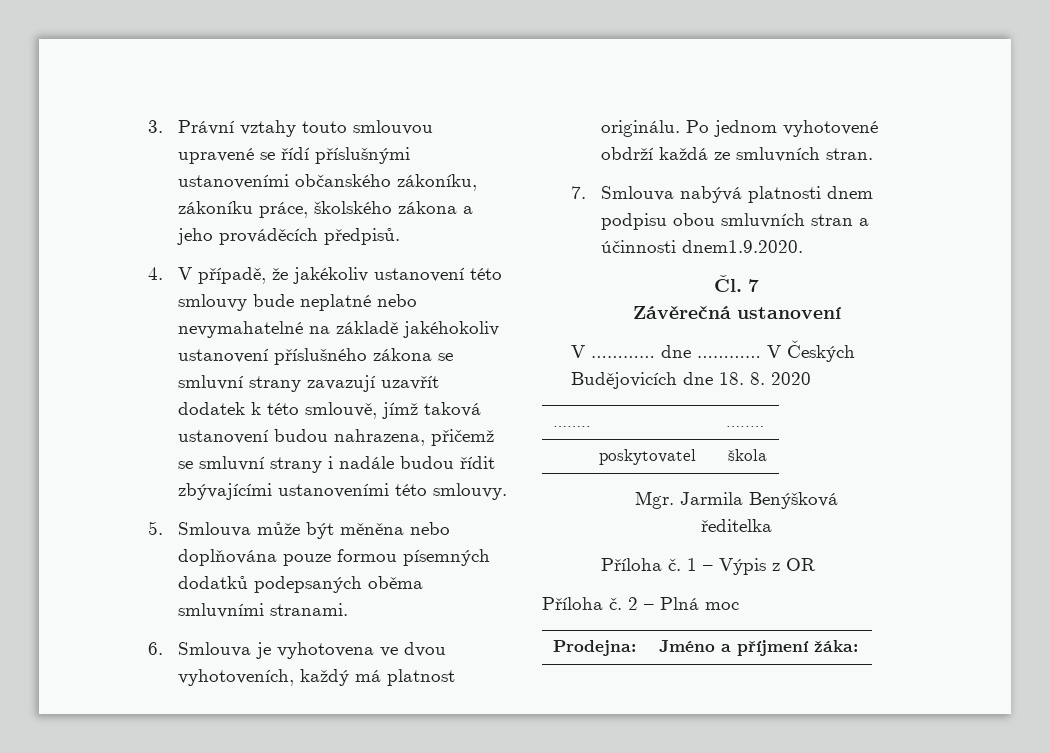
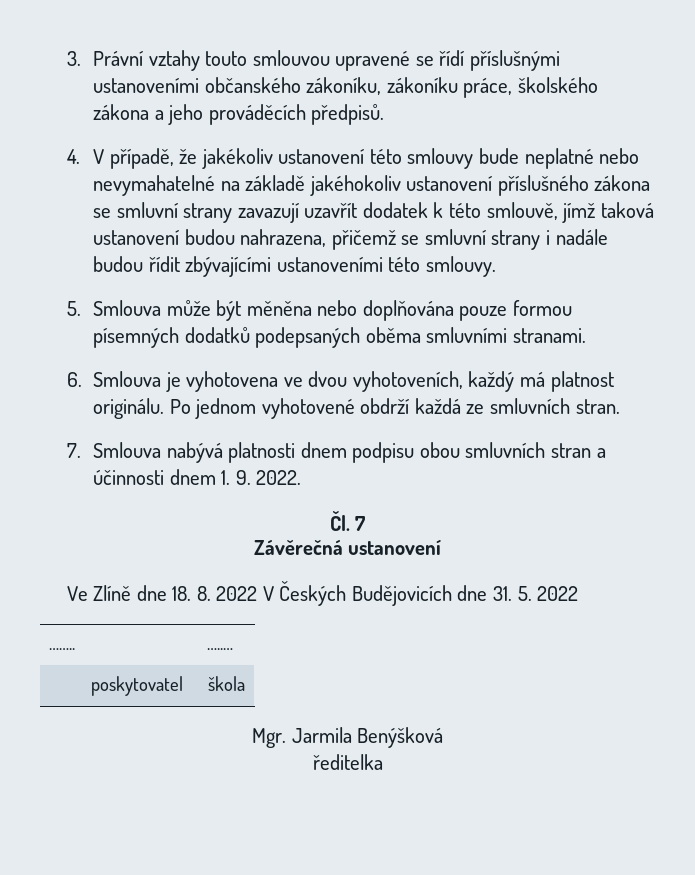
[681,240,803,253] dnem1.9.2020. -> [169,469,302,485] dnem 1. 9. 2022.
[571,345,762,358] V ………… dne ………… -> [66,585,258,601] Ve Zlíně dne 18. 8. 2022
[719,372,812,385] 18. 8. 2020 -> [492,586,579,601] 31. 5. 2022
[600,558,815,575] [542,597,739,610] [553,640,637,656] [659,640,859,656] // Příloha č. 1 – Výpis z OR // Příloha č. 2 – Plná moc // Prodejna: | Jméno a příjmení žáka: -> (383, 762) none

